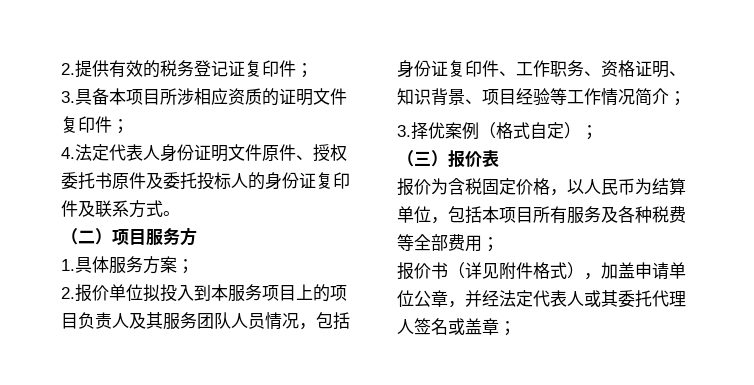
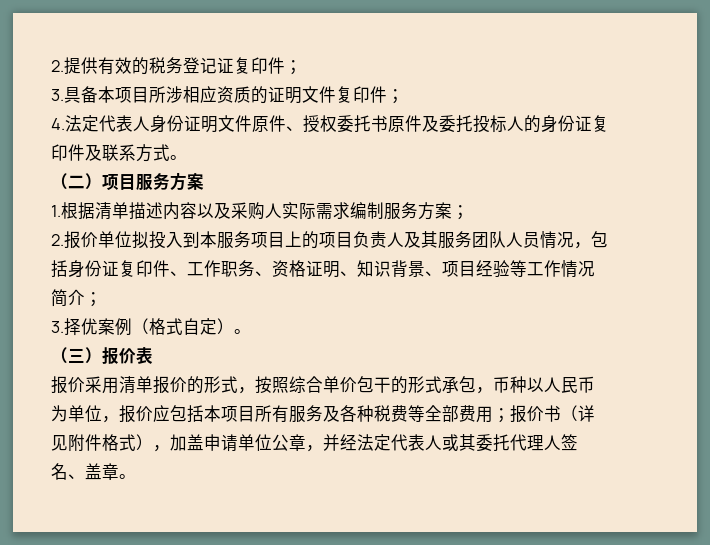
(197, 236) none -> [187,173,204,190] 案
[75,256,109,273] 具体 -> [61,202,384,220] 根据清单描述内容以及采购人实际需求编制
[581,125,598,140] ； -> [234,329,251,334] 。
[431,178,686,196] [397,206,448,224] 为含税固定价格，以人民币为结算单位， -> [85,376,595,394] [51,405,170,423] 采用清单报价的形式，按照综合单价包干的形式承包，币种以人民币为单位，报价应
(499, 244) // -> (510, 415) none
[448,318,516,336] 或盖章； -> [68,463,136,480] 、盖章。

